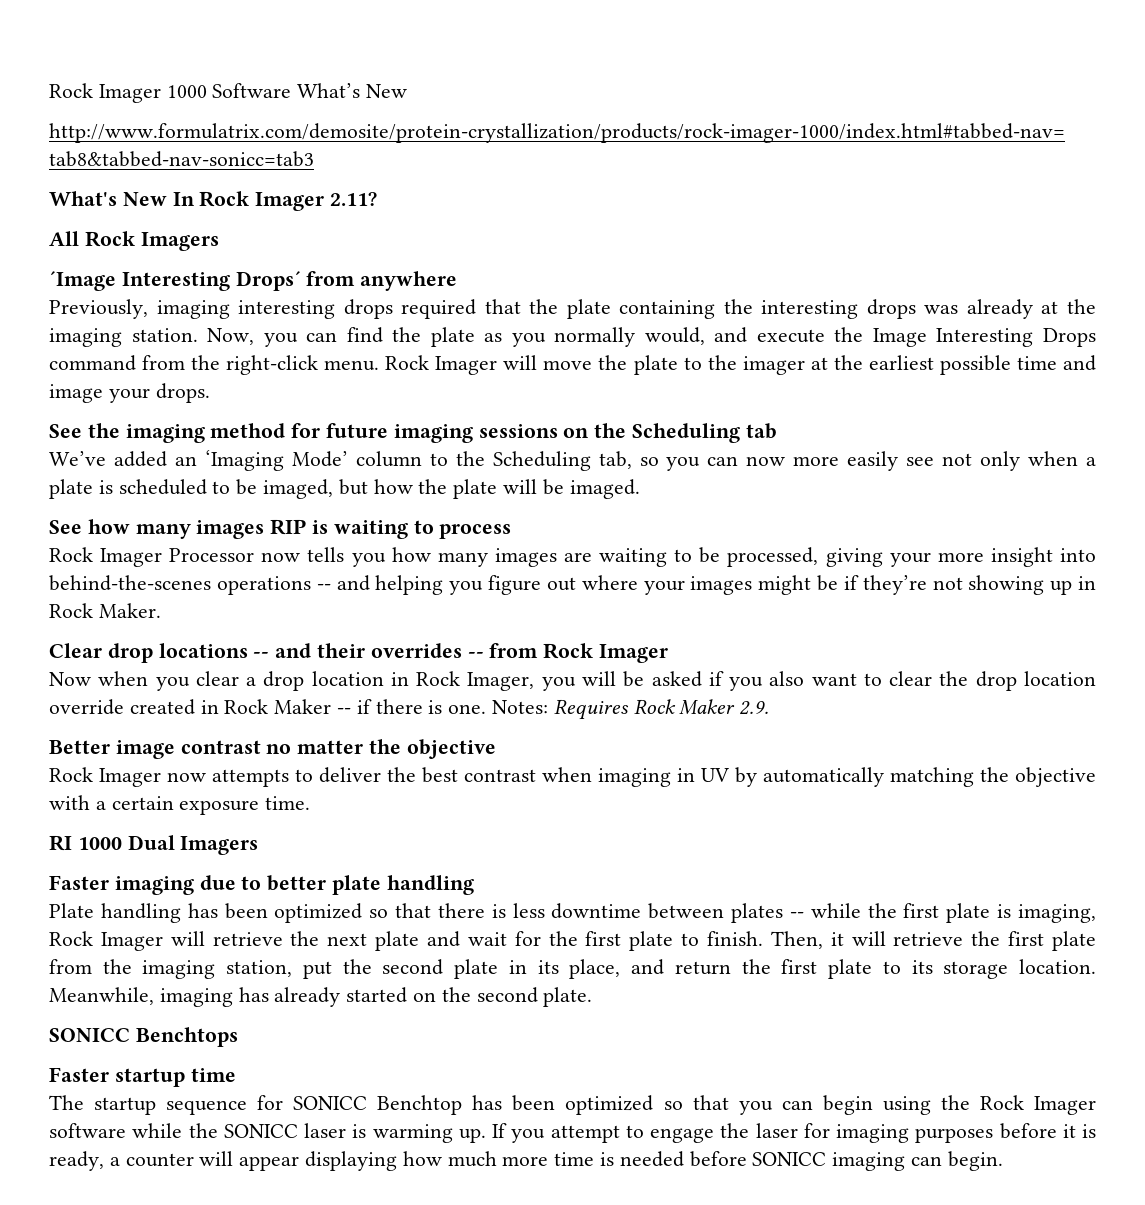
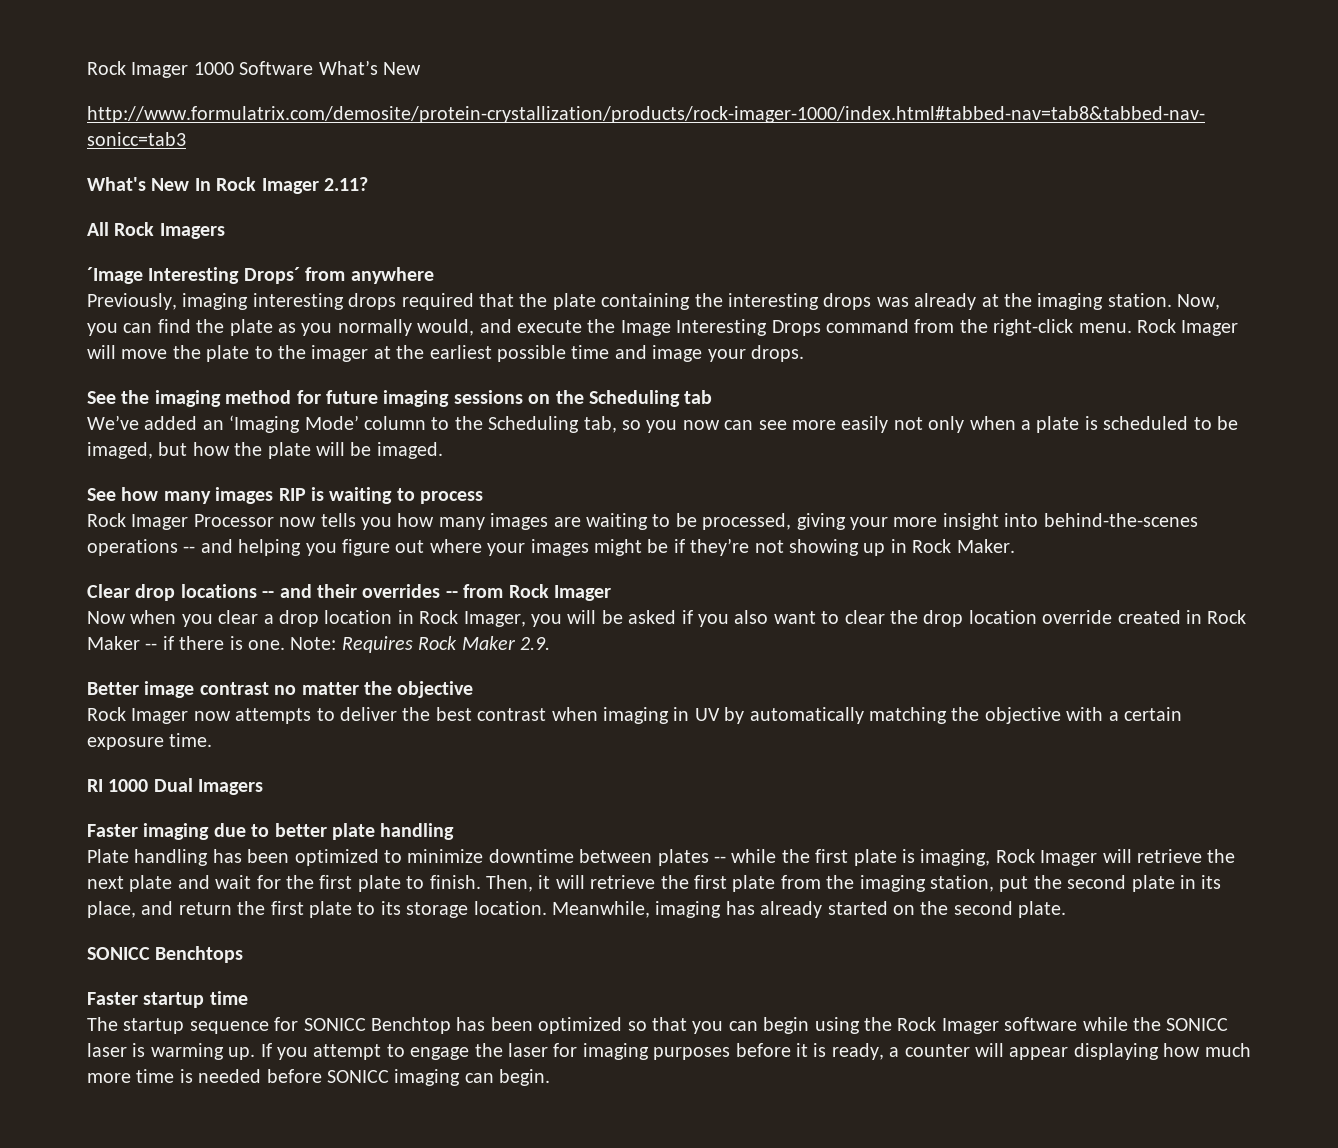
[707,456,786,466] can now -> [682,420,787,430] now can see
[906,457,935,466] see -> (889, 424) none
[492,700,549,714] Notes: -> [290,637,337,650] Note:
[369,903,545,918] so that there is less -> [384,849,484,863] to minimize

